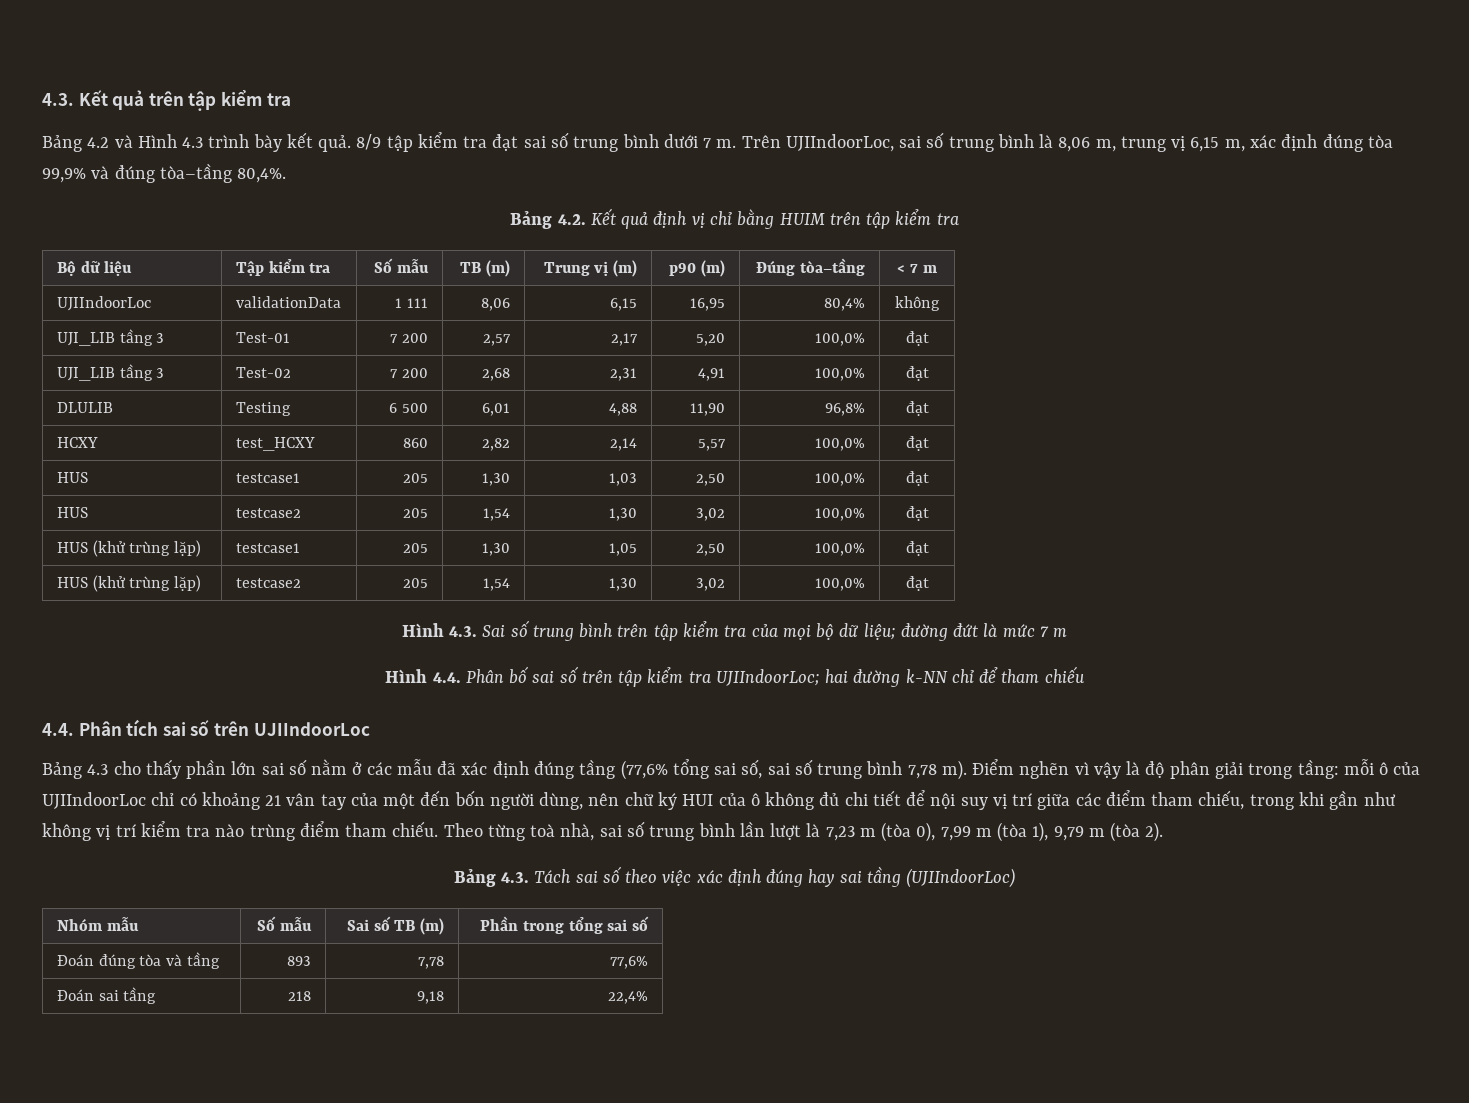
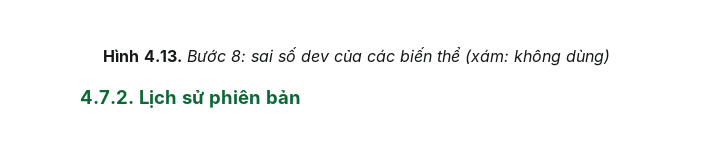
[42,90,291,111] [42,132,1393,152] [42,163,287,183] [510,208,959,229] [56,261,133,276] [235,259,331,276] [374,258,430,273] [460,260,511,277] [543,260,638,277] [669,260,726,277] [756,258,866,276] [897,264,937,273] [56,296,151,311] [235,296,341,308] [395,298,429,308] [481,298,511,311] [610,298,638,311] [690,298,726,311] [824,298,866,311] [895,296,940,311] [56,329,165,346] [235,332,290,343] [390,333,429,343] [483,334,512,346] [611,333,639,346] [696,333,726,346] [815,333,866,346] [905,331,929,346] [56,364,165,381] [235,367,291,378] [390,368,429,378] [482,368,511,381] [610,368,638,381] [698,368,726,381] [815,368,866,381] [905,366,929,381] [56,402,113,413] [235,402,291,416] [389,403,429,413] [482,403,511,416] [609,403,638,416] [690,403,726,416] [825,403,866,416] [905,401,929,416] [56,437,98,448] [235,437,315,451] [403,438,429,448] [482,438,511,451] [610,438,638,451] [698,439,727,451] [815,438,866,451] [905,436,929,451] [56,472,88,483] [235,473,300,483] [403,473,429,483] [482,473,511,486] [609,473,638,486] [696,473,726,486] [815,473,866,486] [905,471,929,486] [56,507,88,518] [235,508,301,518] [403,508,429,518] [483,508,511,521] [609,508,638,521] [696,508,726,521] [815,508,866,521] [905,506,929,521] [56,540,202,557] [235,543,300,553] [403,543,429,553] [482,543,511,556] [609,543,638,556] [696,543,726,556] [815,543,866,556] [905,541,929,556] [56,575,202,592] [235,578,301,588] [403,578,429,588] [483,578,511,591] [609,578,638,591] [696,578,726,591] [815,578,866,591] [905,576,929,591] [401,620,1068,641] [385,666,1085,687] [42,719,370,736] [42,759,1421,780] [42,790,1396,810] [42,821,1164,842] [453,866,1016,888] [56,917,139,931] [257,916,313,931] [346,916,445,935] [480,916,650,934] [56,952,220,969] [287,956,312,966] [418,956,445,969] [610,956,649,969] [56,987,157,1004] [288,991,312,1001] [417,991,445,1004] [608,991,649,1004] 4.3. Kết quả trên tập kiểm tra // Bảng 4.2 và Hình 4.3 trình bày kết quả. 8/9 tập kiểm tra đạt sai số trung bình dưới 7 m. Trên UJIIndoorLoc, sai số trung bình là 8,06 m, trung vị 6,15 m, xác định đúng tòa 99,9% và đúng tòa–tầng 80,4%. // Bảng 4.2. Kết quả định vị chỉ bằng HUIM trên tập kiểm tra // Bộ dữ liệu | Tập kiểm tra | Số mẫu | TB (m) | Trung vị (m) | p90 (m) | Đúng tòa–tầng | < 7 m // UJIIndoorLoc | validationData | 1 111 | 8,06 | 6,15 | 16,95 | 80,4% | không // UJI_LIB tầng 3 | Test-01 | 7 200 | 2,57 | 2,17 | 5,20 | 100,0% | đạt // UJI_LIB tầng 3 | Test-02 | 7 200 | 2,68 | 2,31 | 4,91 | 100,0% | đạt // DLULIB | Testing | 6 500 | 6,01 | 4,88 | 11,90 | 96,8% | đạt // HCXY | test_HCXY | 860 | 2,82 | 2,14 | 5,57 | 100,0% | đạt // HUS | testcase1 | 205 | 1,30 | 1,03 | 2,50 | 100,0% | đạt // HUS | testcase2 | 205 | 1,54 | 1,30 | 3,02 | 100,0% | đạt // HUS (khử trùng lặp) | testcase1 | 205 | 1,30 | 1,05 | 2,50 | 100,0% | đạt // HUS (khử trùng lặp) | testcase2 | 205 | 1,54 | 1,30 | 3,02 | 100,0% | đạt // Hình 4.3. Sai số trung bình trên tập kiểm tra của mọi bộ dữ liệu; đường đứt là mức 7 m // Hình 4.4. Phân bố sai số trên tập kiểm tra UJIIndoorLoc; hai đường k-NN chỉ để tham chiếu // 4.4. Phân tích sai số trên UJIIndoorLoc // Bảng 4.3 cho thấy phần lớn sai số nằm ở các mẫu đã xác định đúng tầng (77,6% tổng sai số, sai số trung bình 7,78 m). Điểm nghẽn vì vậy là độ phân giải trong tầng: mỗi ô của UJIIndoorLoc chỉ có khoảng 21 vân tay của một đến bốn người dùng, nên chữ ký HUI của ô không đủ chi tiết để nội suy vị trí giữa các điểm tham chiếu, trong khi gần như không vị trí kiểm tra nào trùng điểm tham chiếu. Theo từng toà nhà, sai số trung bình lần lượt là 7,23 m (tòa 0), 7,99 m (tòa 1), 9,79 m (tòa 2). // Bảng 4.3. Tách sai số theo việc xác định đúng hay sai tầng (UJIIndoorLoc) // Nhóm mẫu | Số mẫu | Sai số TB (m) | Phần trong tổng sai số // Đoán đúng tòa và tầng | 893 | 7,78 | 77,6% // Đoán sai tầng | 218 | 9,18 | 22,4% -> [103,47,610,66] [80,90,301,108] Hình 4.13. Bước 8: sai số dev của các biến thể (xám: không dùng) // 4.7.2. Lịch sử phiên bản

